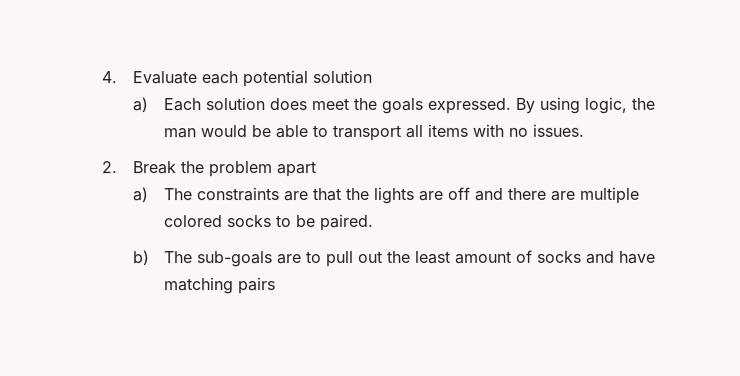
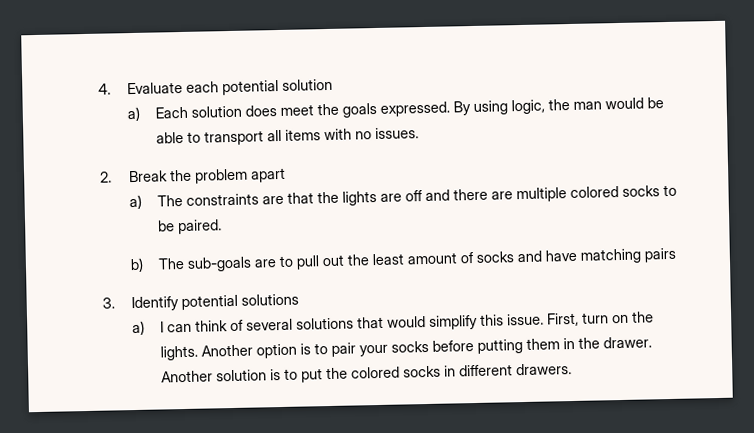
(276, 286) none -> [102,293,299,312] [131,311,655,336] [160,336,653,361] [161,363,573,383] // 3. Identify potential solutions // a) I can think of several solutions that would simplify this issue. First, turn on the lights. Another option is to pair your socks before putting them in the drawer. Another solution is to put the colored socks in different drawers.

